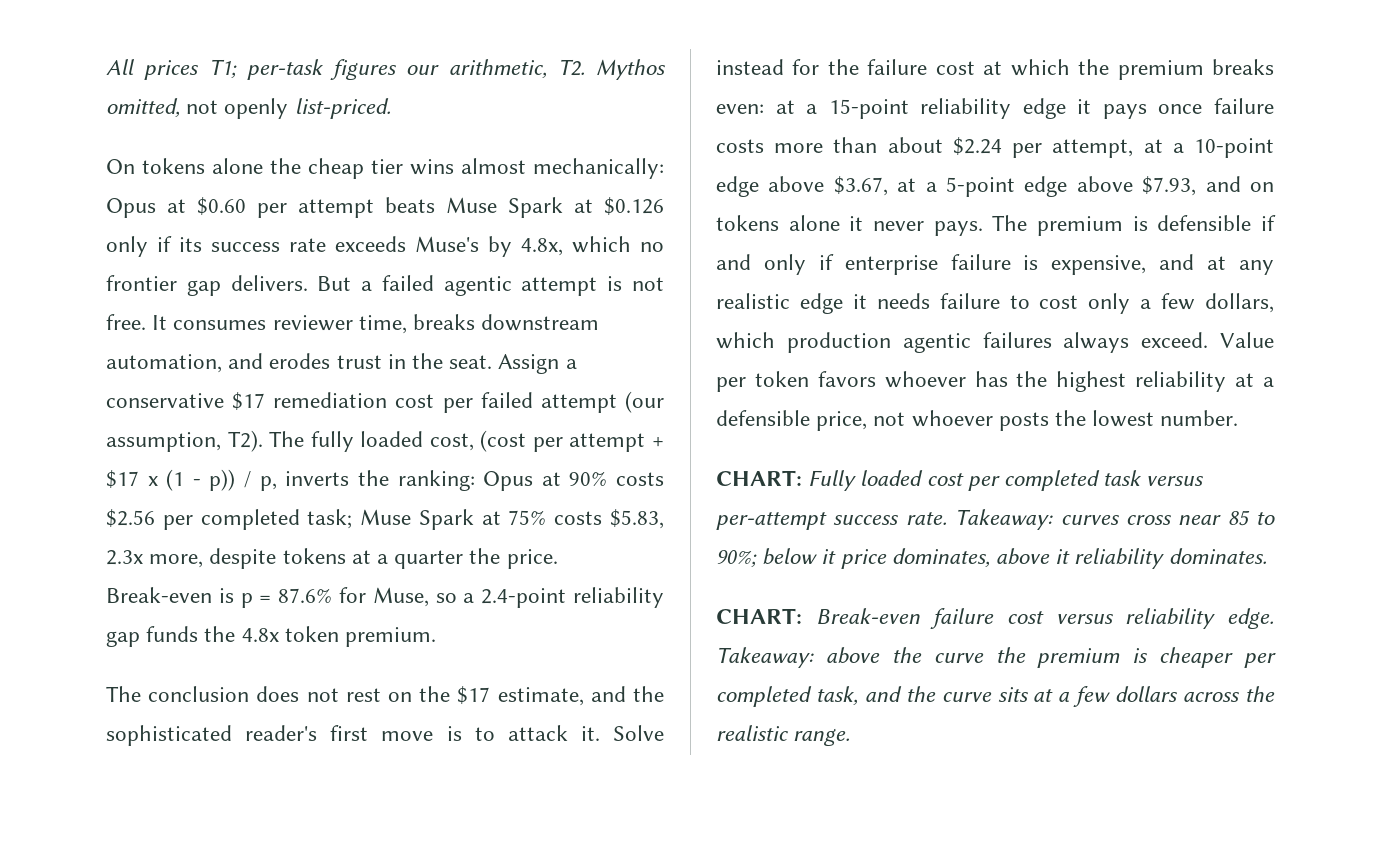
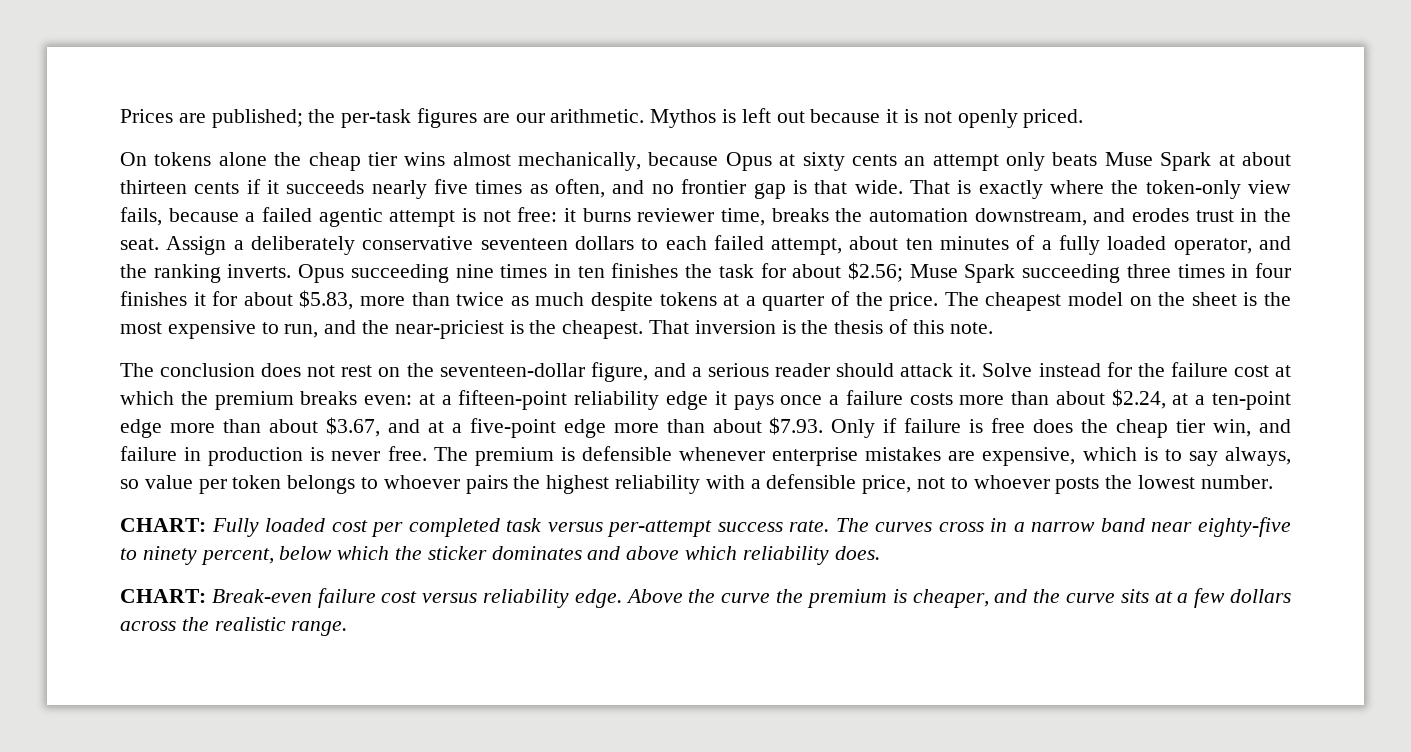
[106,59,666,80] [106,98,180,117] All prices T1; per-task figures our arithmetic, T2. Mythos omitted, -> [120,108,919,128] Prices are published; the per-task figures are our arithmetic. Mythos is left out because it is
[294,98,391,119] list-priced. -> [1023,109,1084,128] priced.
[533,158,664,179] [106,197,664,218] [106,236,664,257] [106,275,352,296] mechanically: Opus at $0.60 per attempt beats Muse Spark at $0.126 only if its success rate exceeds Muse's by 4.8x, which no frontier gap delivers. But -> [518,152,1291,171] [120,179,1291,199] [120,207,239,226] mechanically, because Opus at sixty cents an attempt only beats Muse Spark at about thirteen cents if it succeeds nearly five times as often, and no frontier gap is that wide. That is exactly where the token-only view fails, because
[106,314,600,334] [106,354,222,373] free. It consumes reviewer time, breaks downstream automation, -> [517,207,1087,226] free: it burns reviewer time, breaks the automation downstream,
[106,391,665,413] [106,430,664,452] [106,469,665,491] [106,509,664,530] [106,550,204,568] conservative $17 remediation cost per failed attempt (our assumption, T2). The fully loaded cost, (cost per attempt + $17 x (1 - p)) / p, inverts the ranking: Opus at 90% costs $2.56 per completed task; Muse Spark at 75% costs $5.83, 2.3x more, -> [250,235,1291,255] [120,262,1291,283] [120,290,585,310] deliberately conservative seventeen dollars to each failed attempt, about ten minutes of a fully loaded operator, and the ranking inverts. Opus succeeding nine times in ten finishes the task for about $2.56; Muse Spark succeeding three times in four finishes it for about $5.83, more than twice as much
(464, 559) none -> [831,291,851,306] of
[106,587,664,608] [106,626,437,647] Break-even is p = 87.6% for Muse, so a 2.4-point reliability gap funds the 4.8x token premium. -> [944,292,1291,311] [120,319,993,339] The cheapest model on the sheet is the most expensive to run, and the near-priciest is the cheapest. That inversion is the thesis of this note.
[457,686,664,706] [106,725,495,746] $17 estimate, and the sophisticated reader's first move is to -> [439,362,895,382] seventeen-dollar figure, and a serious reader should
[828,99,909,119] 15-point -> [458,390,568,410] fifteen-point
(1203, 109) none -> [829,395,840,405] a
[952,137,1274,158] [716,176,1274,197] [716,215,1276,236] [716,254,1274,275] [716,293,1274,314] [716,332,1274,353] [716,371,1008,392] $2.24 per attempt, at a 10-point edge above $3.67, at a 5-point edge above $7.93, and on tokens alone it never pays. The premium is defensible if and only if enterprise failure is expensive, and at any realistic edge it needs failure to cost only a few dollars, which production agentic failures always exceed. Value per token favors whoever has -> [1111,389,1291,410] [120,417,1292,438] [120,446,1291,466] [120,475,508,494] $2.24, at a ten-point edge more than about $3.67, and at a five-point edge more than about $7.93. Only if failure is free does the cheap tier win, and failure in production is never free. The premium is defensible whenever enterprise mistakes are expensive, which is to say always, so value per token belongs to whoever pairs
[1235,373,1255,387] at -> [705,475,745,489] with
(906, 419) none -> [950,477,968,489] to
[955,509,1054,530] Takeaway: -> [835,518,869,532] The
[1178,510,1275,526] [716,548,1267,569] near 85 to 90%; below it price dominates, above it reliability dominates. -> [990,517,1291,537] [120,546,880,565] in a narrow band near eighty-five to ninety percent, below which the sticker dominates and above which reliability does.
[716,647,880,668] Takeaway: above -> [625,589,683,603] Above
[1159,647,1276,668] [716,686,858,707] cheaper per completed task, -> [912,589,989,608] cheaper,

